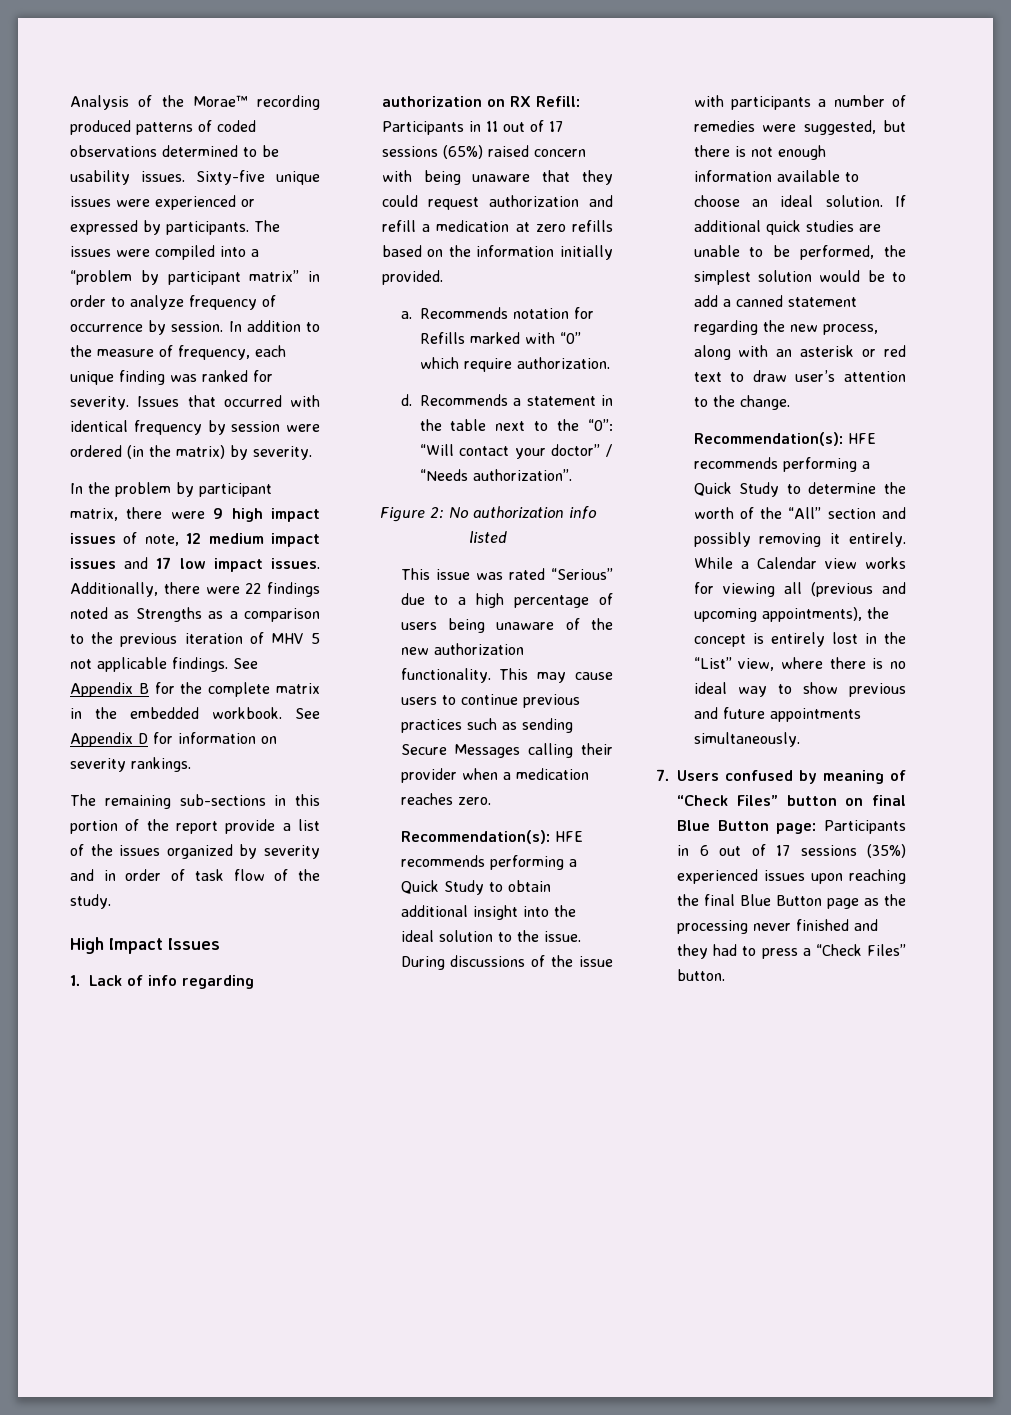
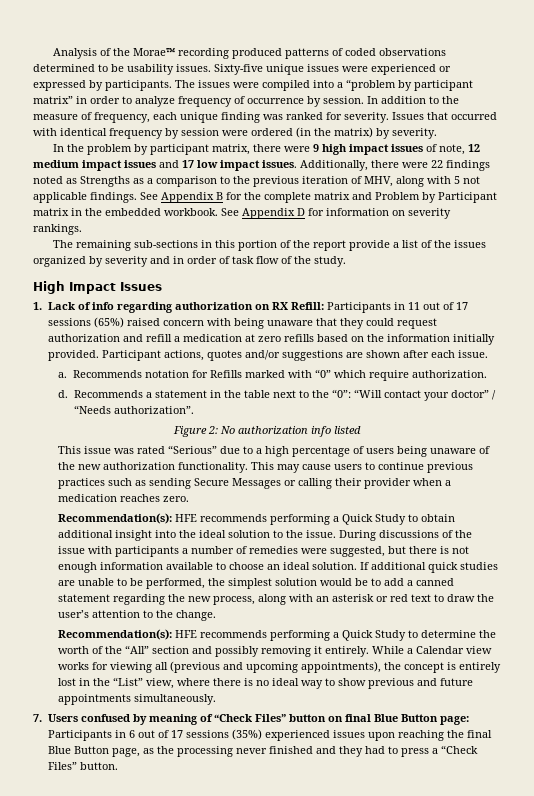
[270,633,304,644] MHV -> [364,176,451,187] MHV, along with
(320, 688) none -> [352,192,497,203] [33,208,69,216] and Problem by Participant matrix
(443, 277) none -> [101,350,488,361] Participant actions, quotes and/or suggestions are shown after each issue.
(521, 751) none -> [284,480,297,486] or
(787, 376) none -> [477,594,495,602] the
[827,898,859,909] page -> [111,748,140,757] page,

